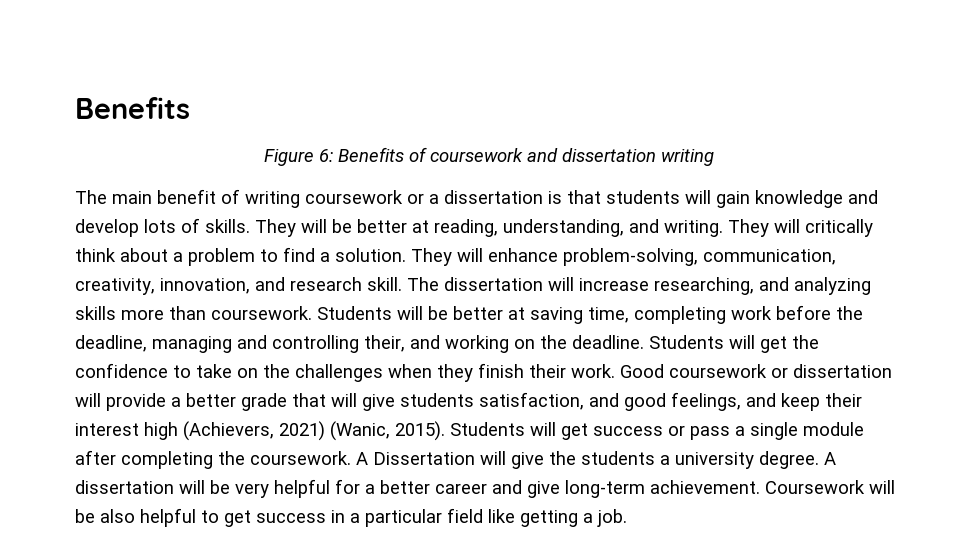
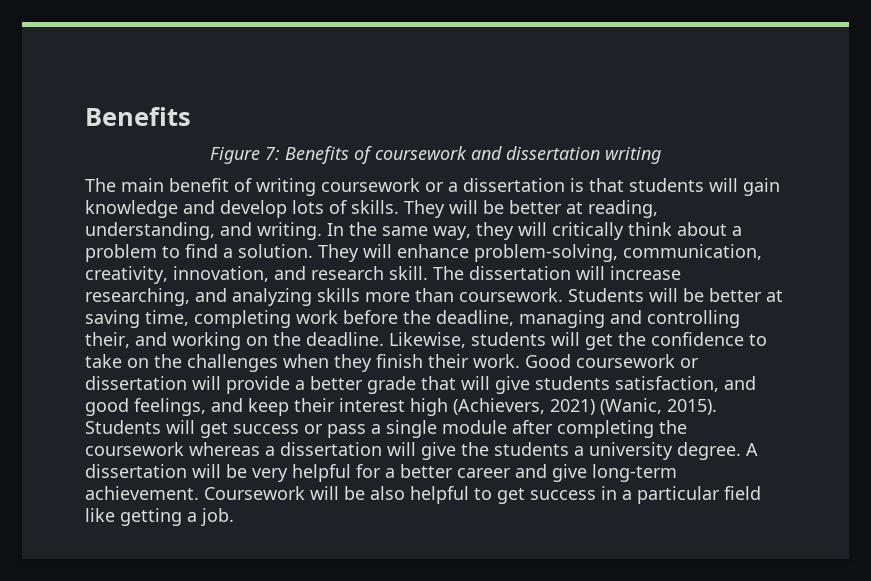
[319,149,333,162] 6: -> [265,147,280,160] 7:
[728,219,769,237] They -> [327,222,514,240] In the same way, they
[649,335,724,349] Students -> [389,332,546,348] Likewise, students
[250,451,475,465] coursework. A Dissertation -> [85,442,382,456] coursework whereas a dissertation

